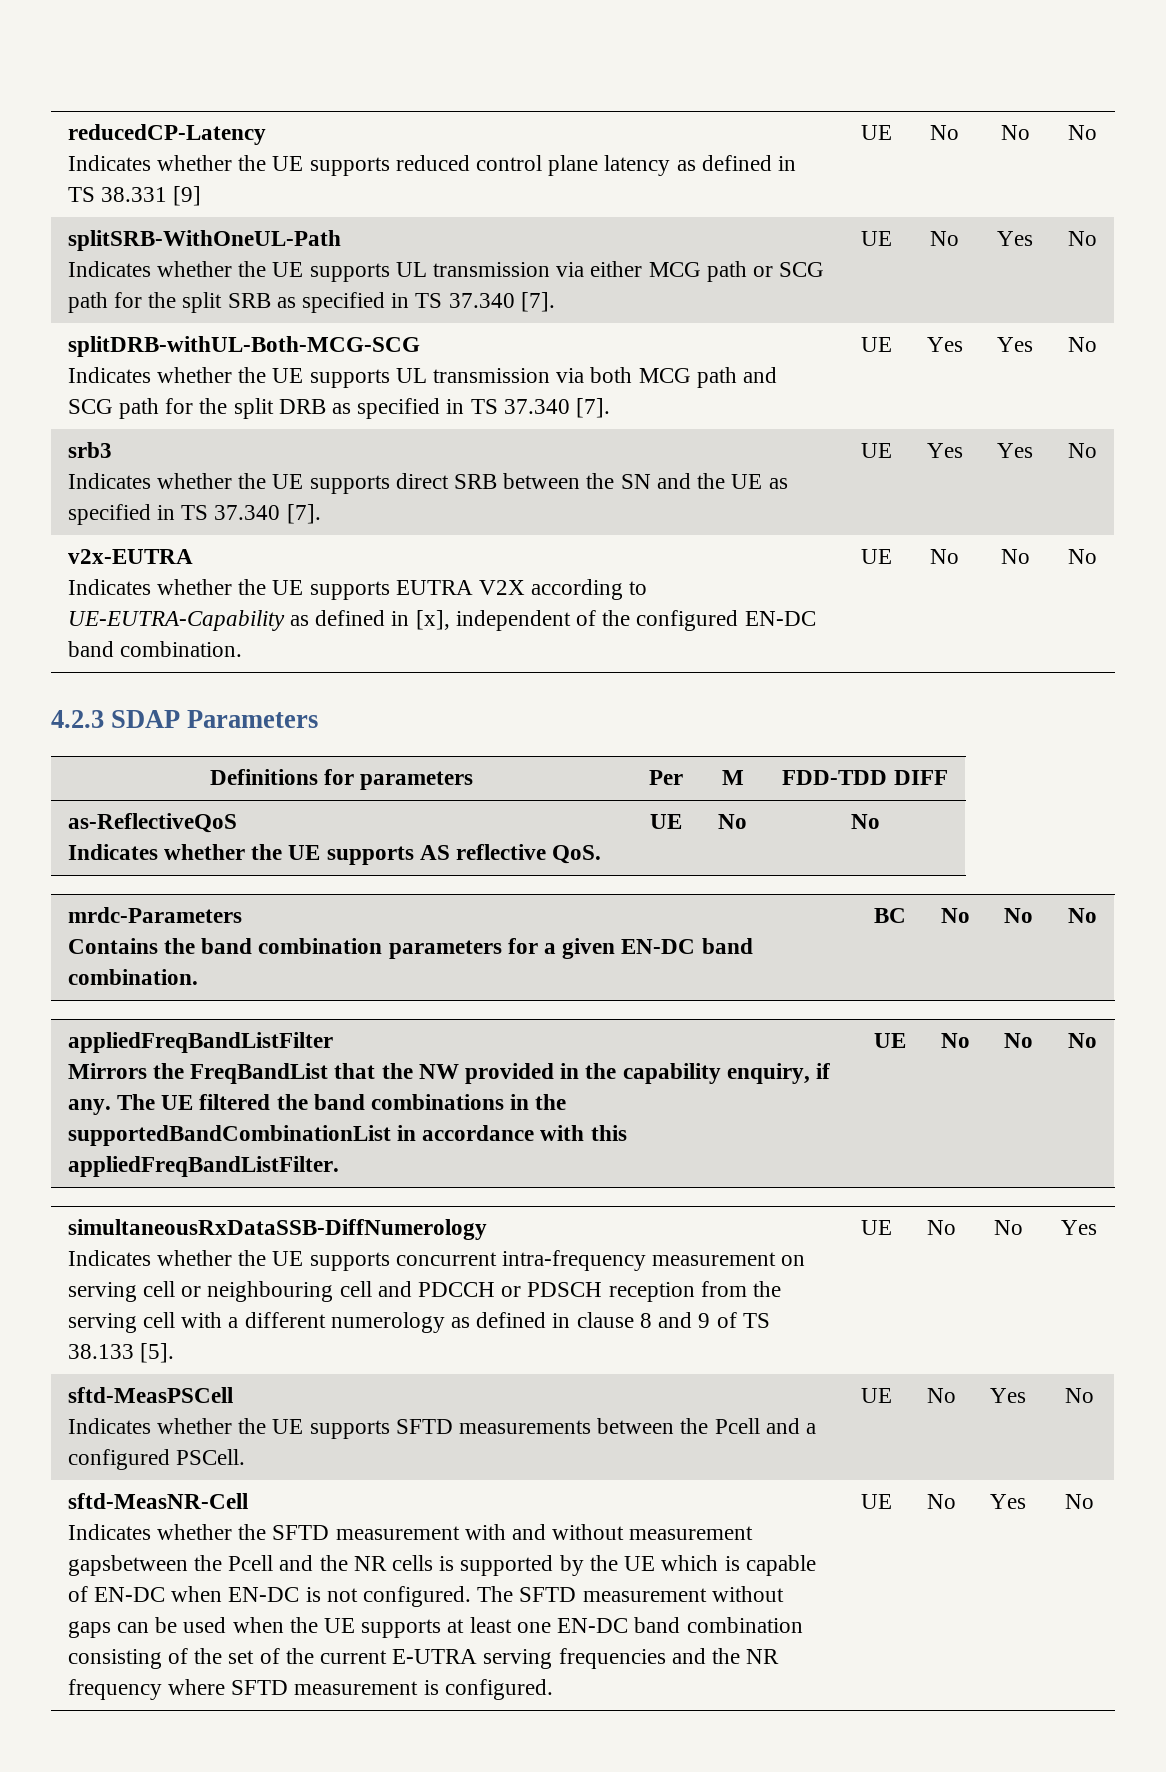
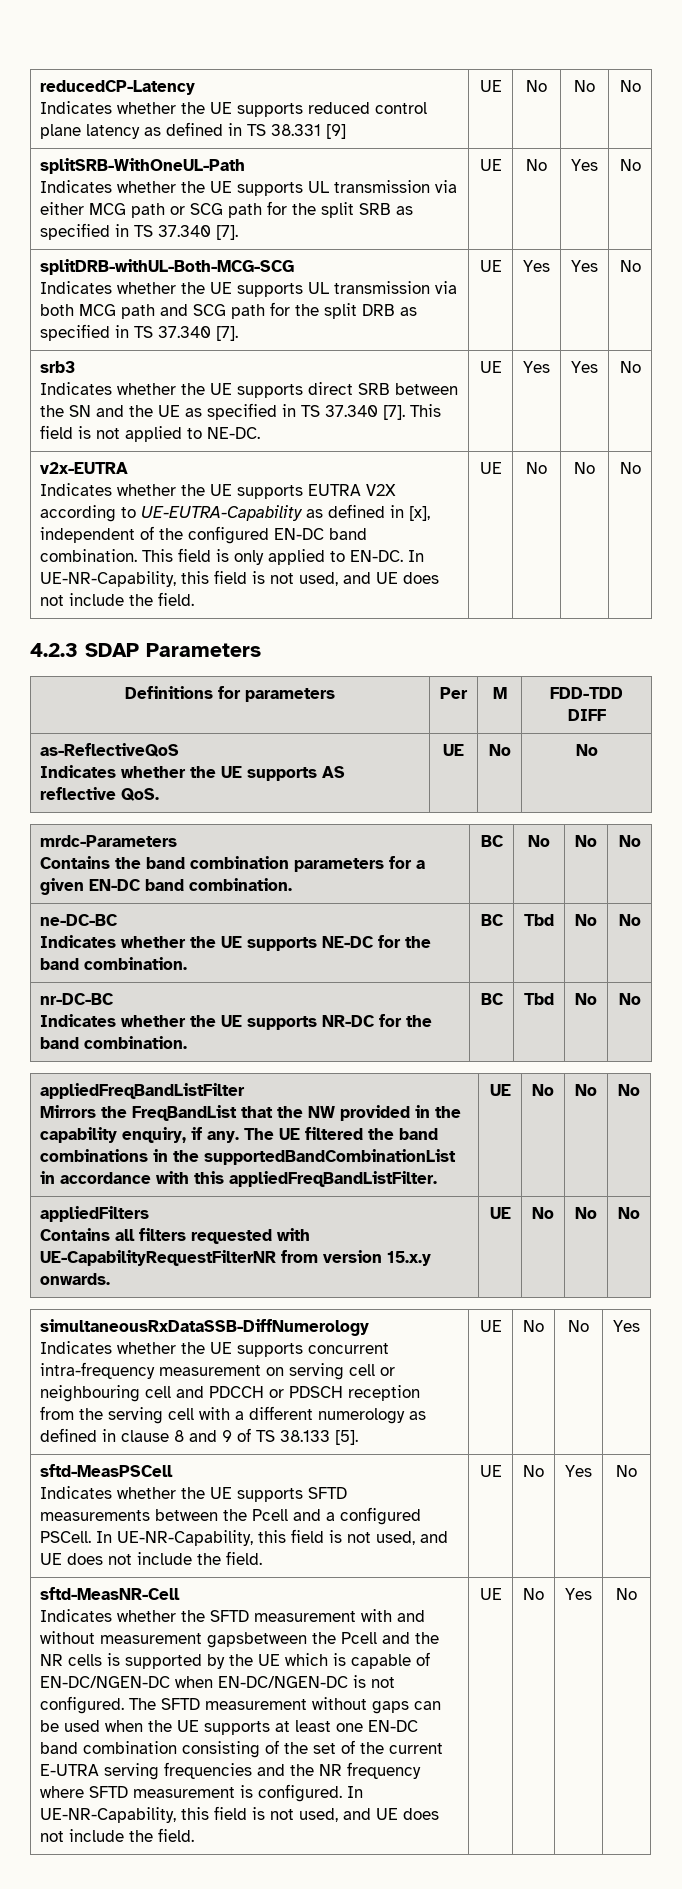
(321, 514) none -> [410,404,442,417] [40,425,261,442] This field is not applied to NE-DC.
(243, 649) none -> [142,548,425,565] [40,570,440,587] [40,592,195,606] This field is only applied to EN-DC. In UE-NR-Capability, this field is not used, and UE does not include the field.
(1097, 915) none -> [40,914,119,926] [40,935,432,951] [40,957,188,970] [480,914,504,926] [524,914,554,926] [575,914,597,926] [618,914,641,926] [40,993,115,1005] [40,1014,433,1030] [40,1036,188,1049] [480,993,504,1005] [524,993,554,1005] [575,993,597,1005] [618,993,641,1005] // ne-DC-BC // Indicates whether the UE supports NE-DC for the band combination. | BC | Tbd | No | No // nr-DC-BC // Indicates whether the UE supports NR-DC for the band combination. | BC | Tbd | No | No
(1097, 1040) none -> [40,1206,150,1222] [40,1228,311,1244] [40,1250,432,1266] [40,1273,111,1285] [489,1207,511,1219] [532,1207,554,1219] [575,1207,597,1219] [618,1207,640,1219] // appliedFilters // Contains all filters requested with UE-CapabilityRequestFilterNR from version 15.x.y onwards. | UE | No | No | No
(246, 1457) none -> [96,1529,449,1546] [40,1551,263,1565] In UE-NR-Capability, this field is not used, and UE does not include the field.
[94,1586,300,1602] EN-DC when EN-DC -> [40,1676,349,1688] EN-DC/NGEN-DC when EN-DC/NGEN-DC
(553, 1689) none -> [347,1786,364,1798] [40,1806,440,1823] [40,1828,195,1842] In UE-NR-Capability, this field is not used, and UE does not include the field.

